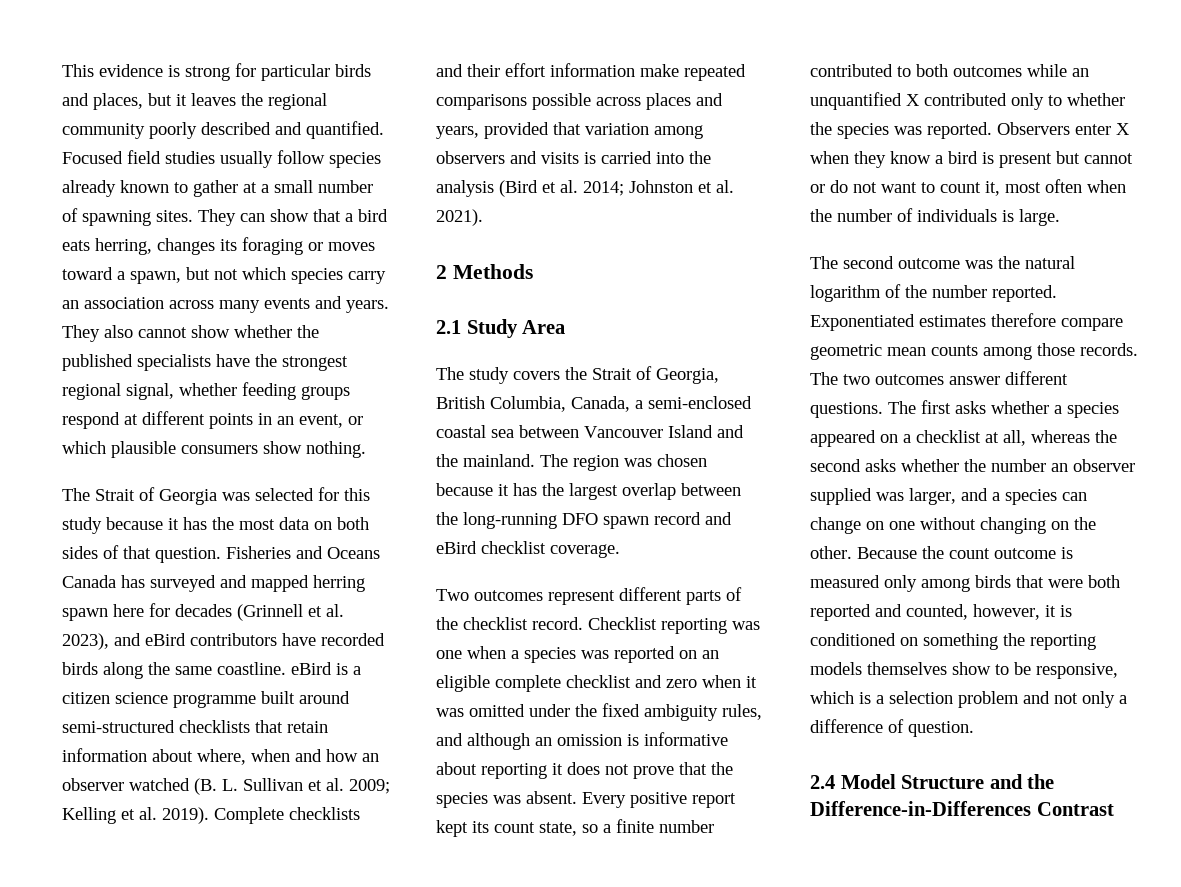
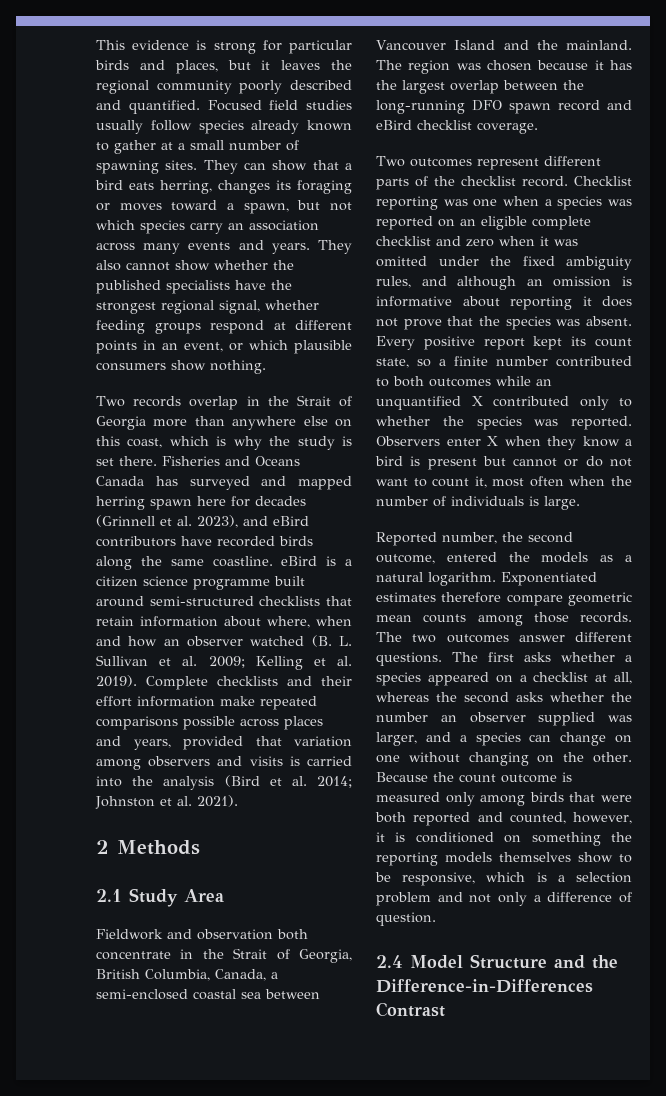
[62,487,370,505] [62,517,369,534] [62,545,221,563] The Strait of Georgia was selected for this study because it has the most data on both sides of that question. -> [96,395,353,410] [96,416,352,430] [96,436,352,450] [96,456,157,466] Two records overlap in the Strait of Georgia more than anywhere else on this coast, which is why the study is set there.
[436,367,560,384] The study covers -> [96,929,308,940] [96,949,194,960] Fieldwork and observation both concentrate in
[810,256,1075,269] [810,284,1057,302] The second outcome was the natural logarithm of the number reported. -> [376,532,573,546] [376,552,632,564] [376,572,496,586] Reported number, the second outcome, entered the models as a natural logarithm.

